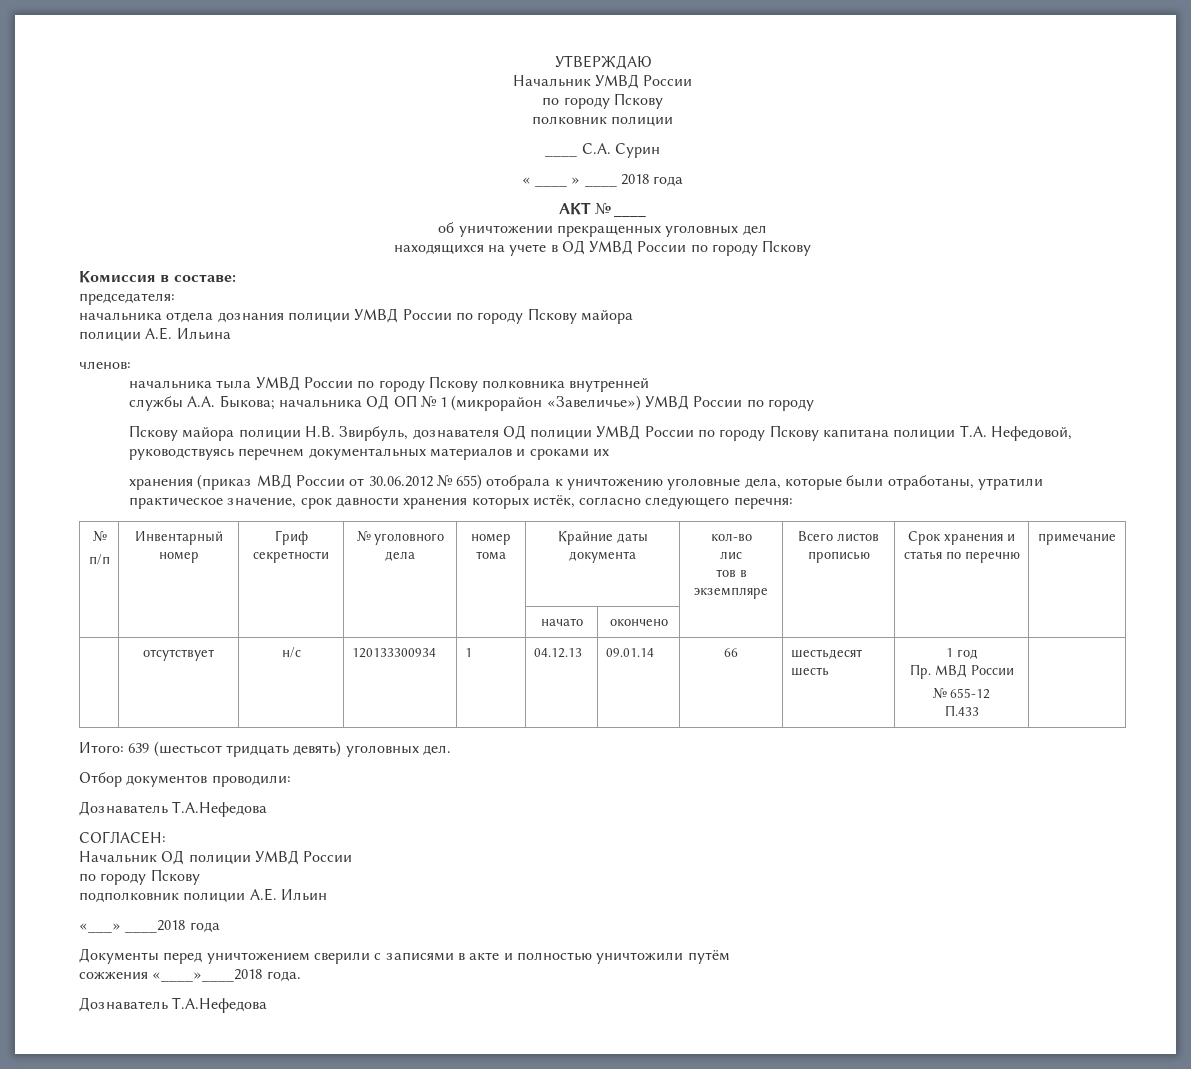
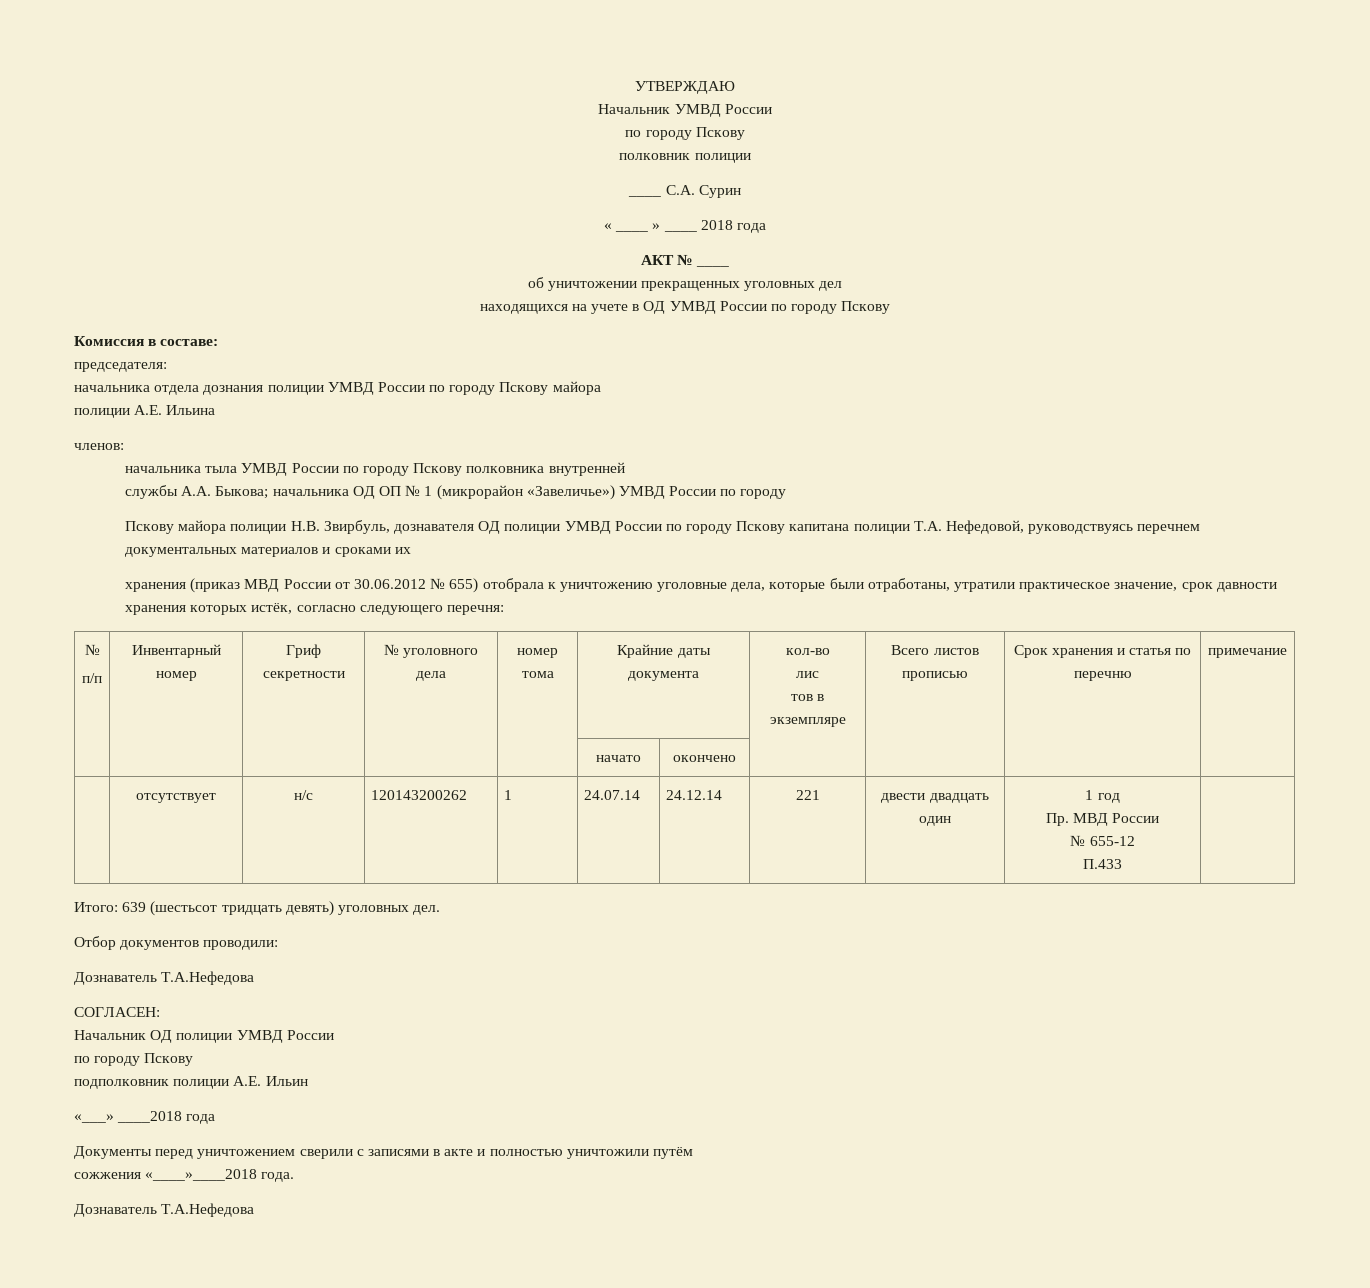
[351,648,436,658] [464,648,472,657] [533,648,582,658] [605,648,654,657] [724,648,738,657] [790,649,862,659] [790,667,829,676] 120133300934 | 1 | 04.12.13 | 09.01.14 | 66 | шестьдесят шесть -> [371,790,468,800] [504,790,513,800] [584,790,641,800] [666,790,723,800] [795,790,820,800] [881,793,989,803] [919,816,951,826] 120143200262 | 1 | 24.07.14 | 24.12.14 | 221 | двести двадцать один

